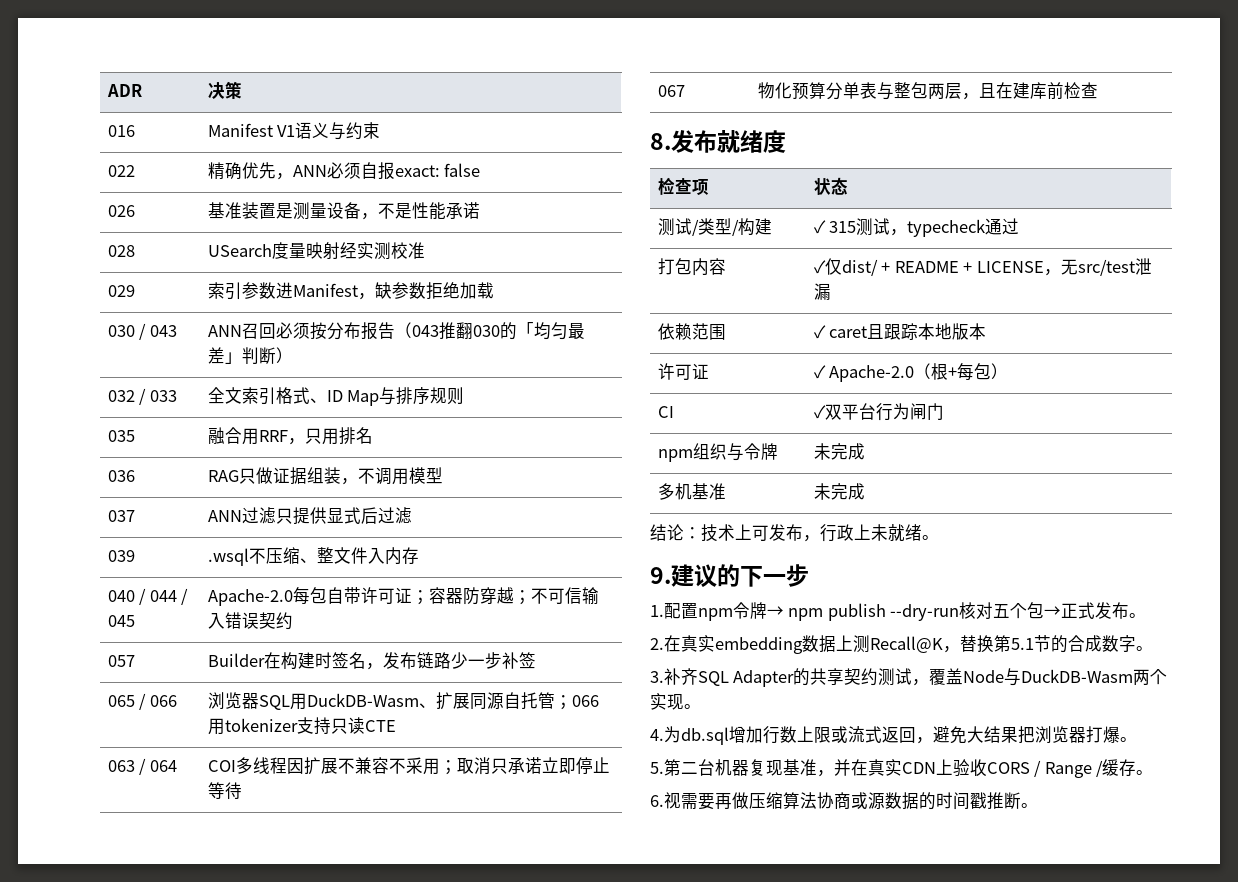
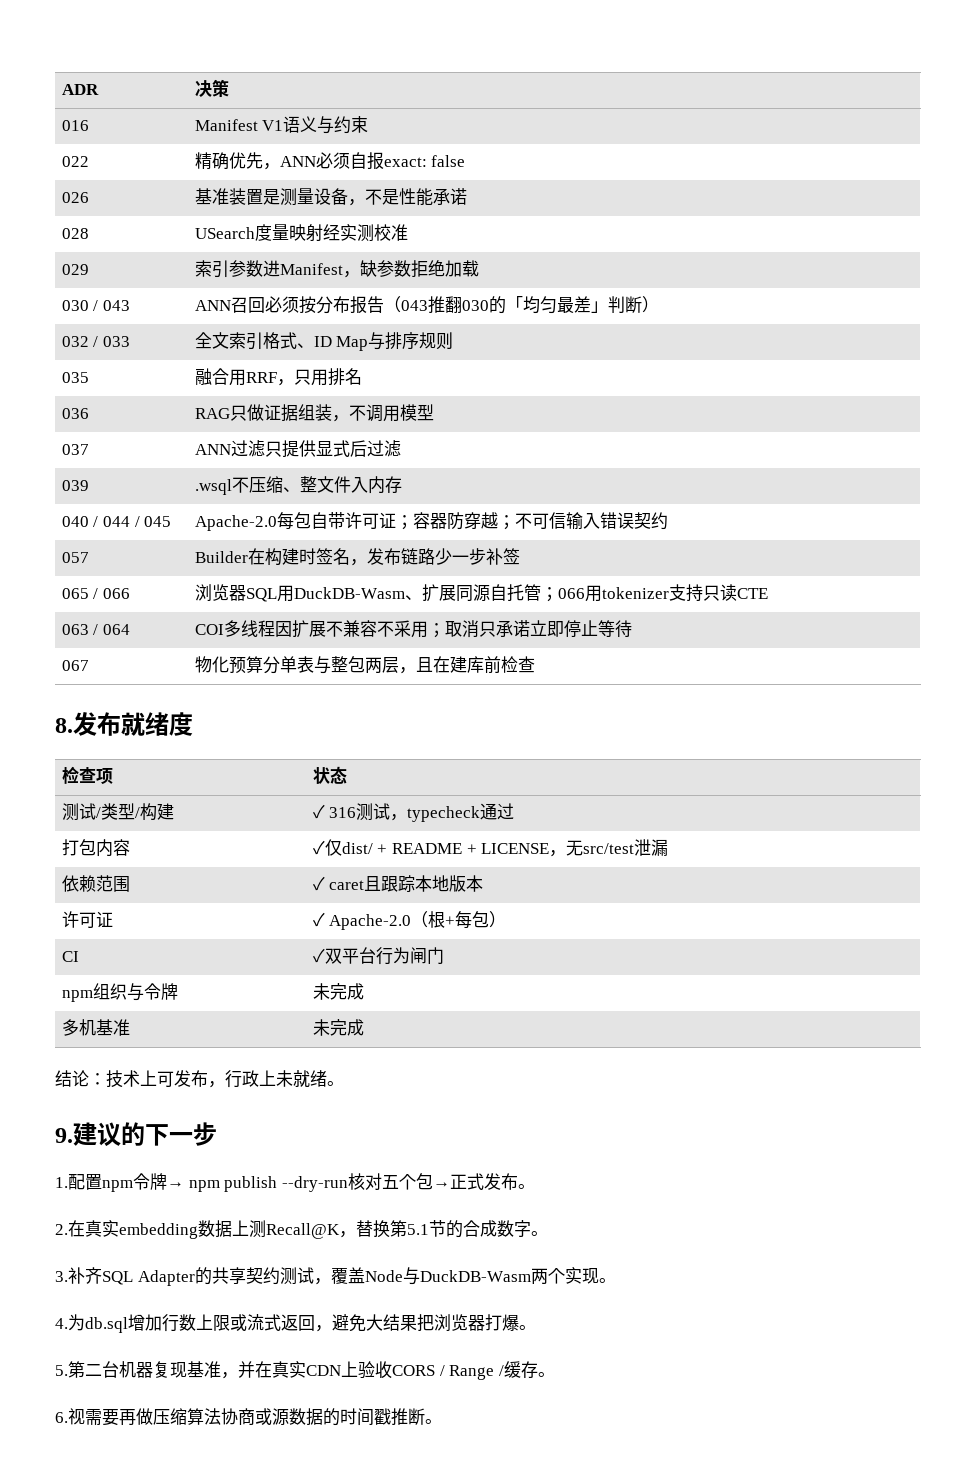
[829,221,857,233] 315 -> [329,807,357,818] 316

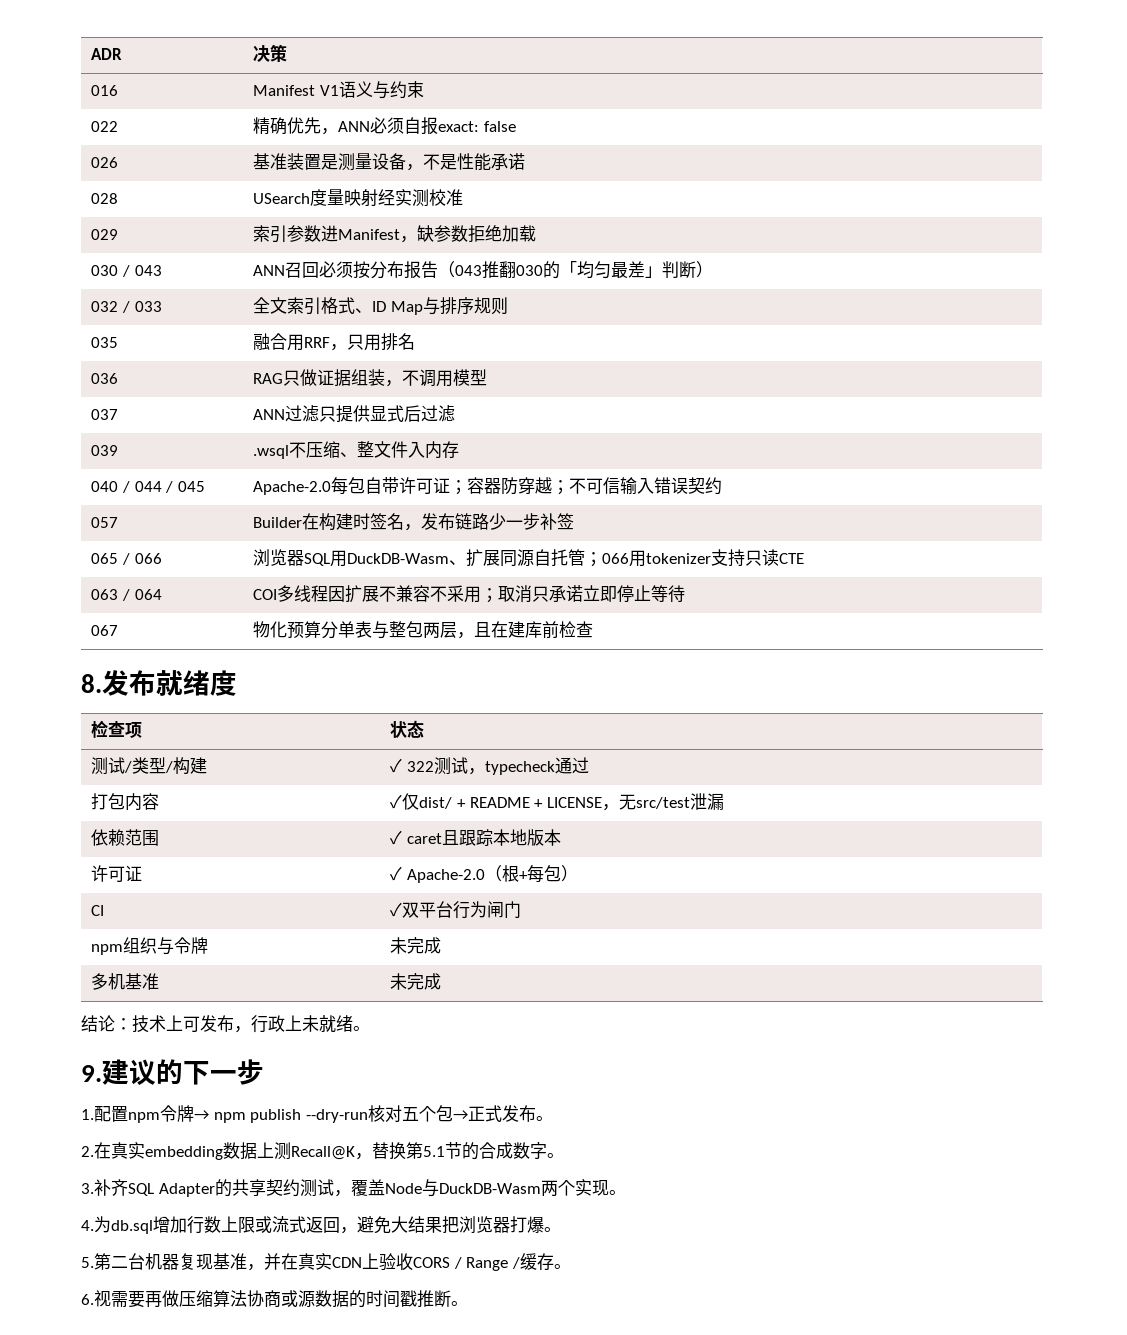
[329,807,357,818] 316 -> [406,761,434,772] 322

